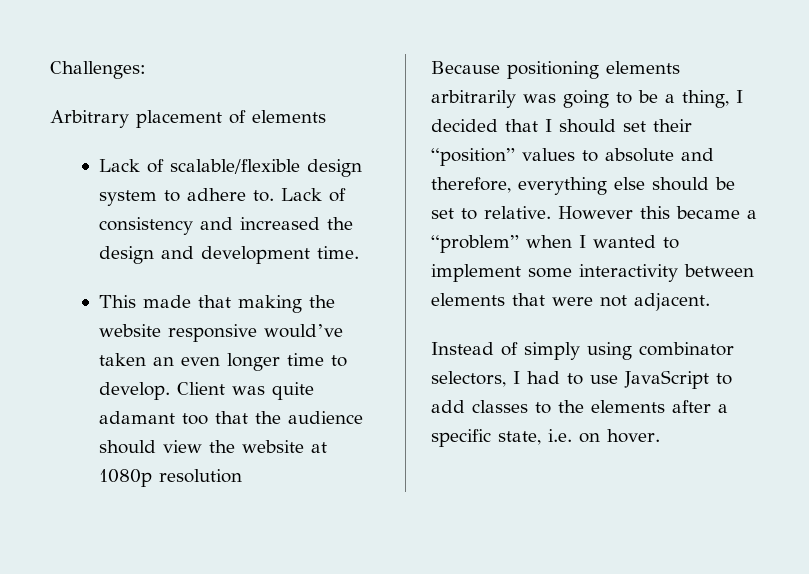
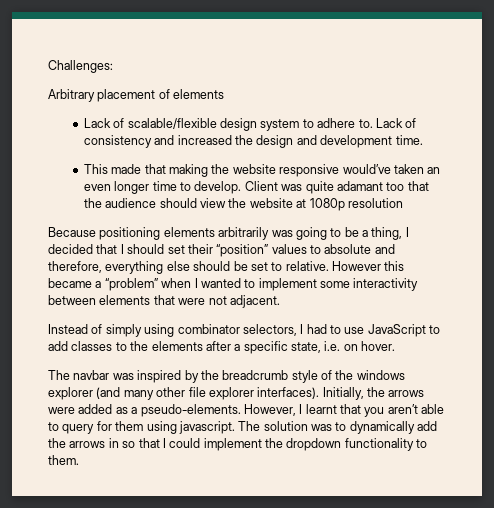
(660, 436) none -> [48,370,405,383] [48,387,425,400] [48,404,445,417] [48,421,438,434] [48,438,428,451] [48,455,79,465] // The navbar was inspired by the breadcrumb style of the windows explorer (and many other file explorer interfaces). Initially, the arrows were added as a pseudo-elements. However, I learnt that you aren’t able to query for them using javascript. The solution was to dynamically add the arrows in so that I could implement the dropdown functionality to them.

